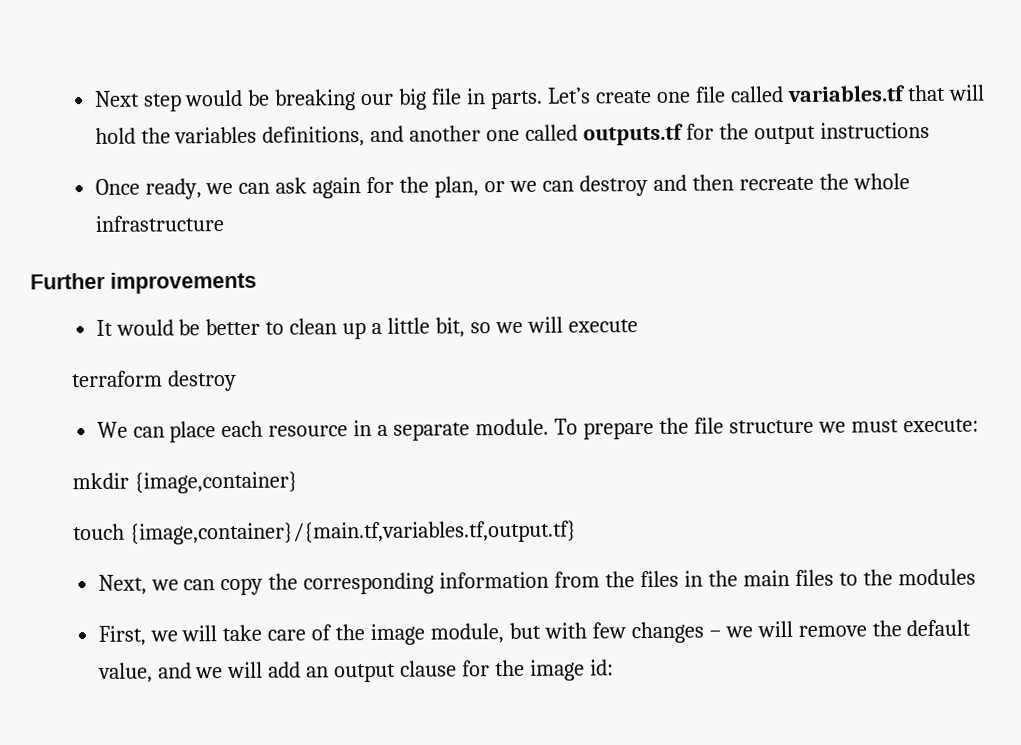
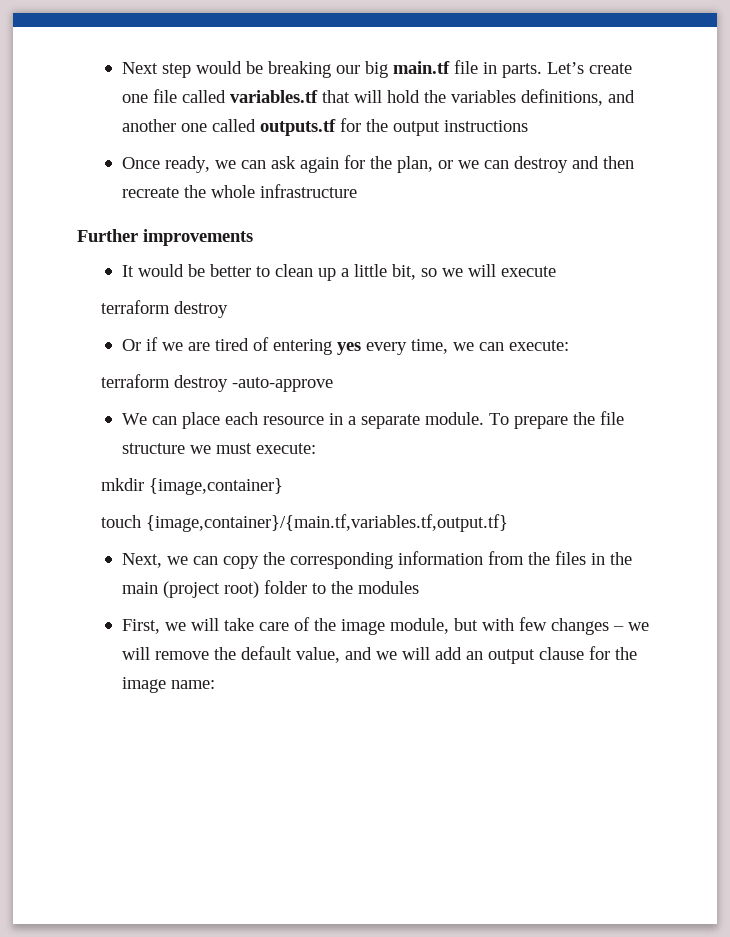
(428, 99) none -> [392,61,450,74] main.tf
(238, 380) none -> [121,337,569,355] [101,374,334,392] // Or if we are tired of entering yes every time, we can execute: // terraform destroy -auto-approve
[794,569,834,586] files -> [162,580,307,598] (project root) folder
[589,659,614,676] id: -> [170,680,215,689] name:

